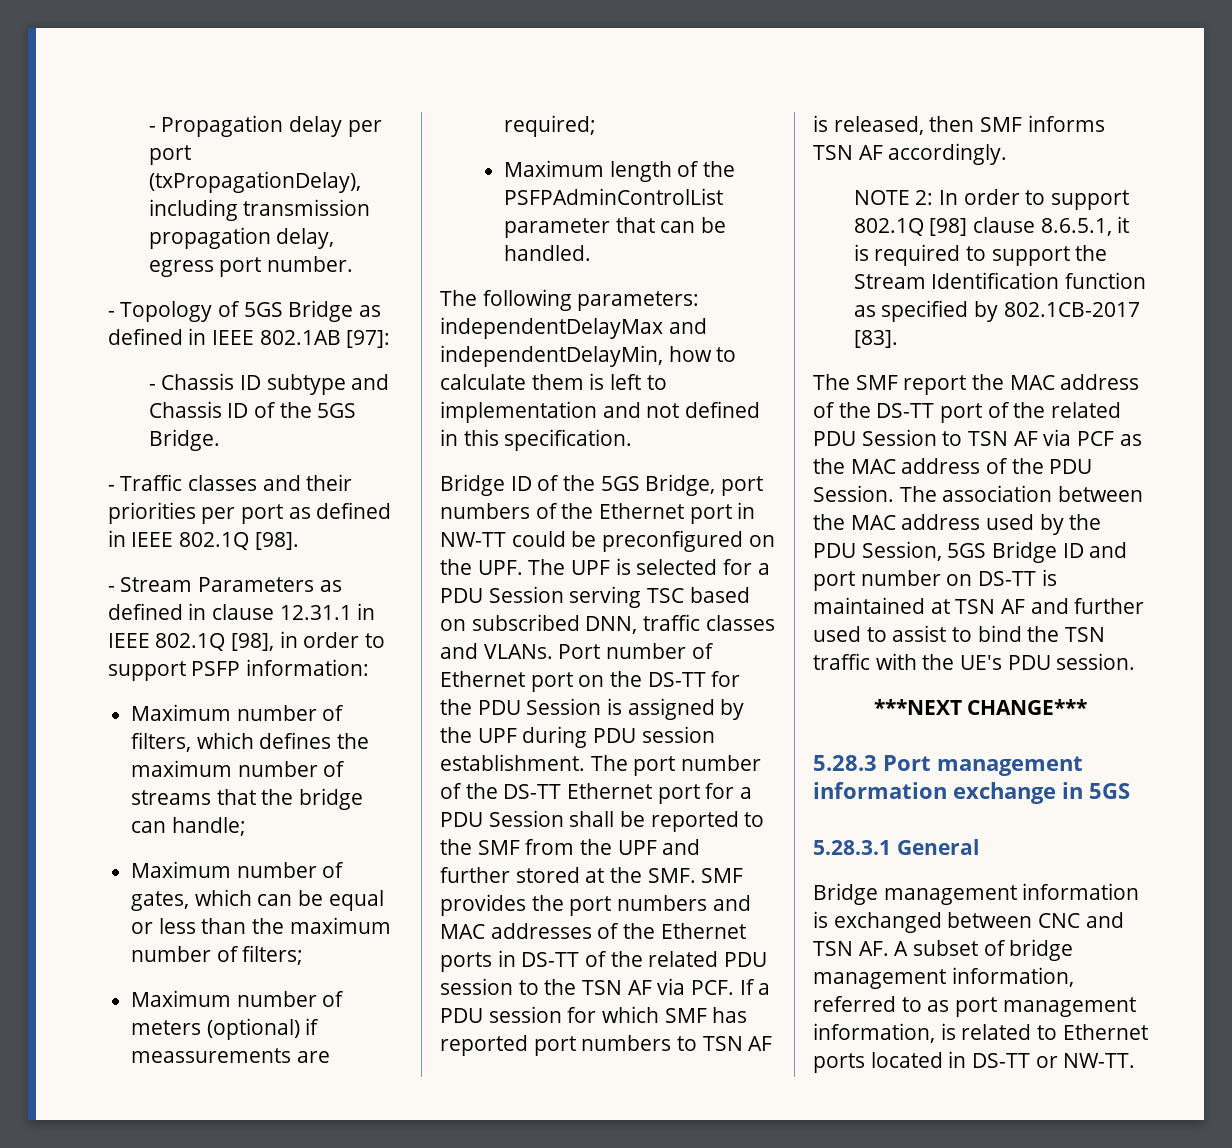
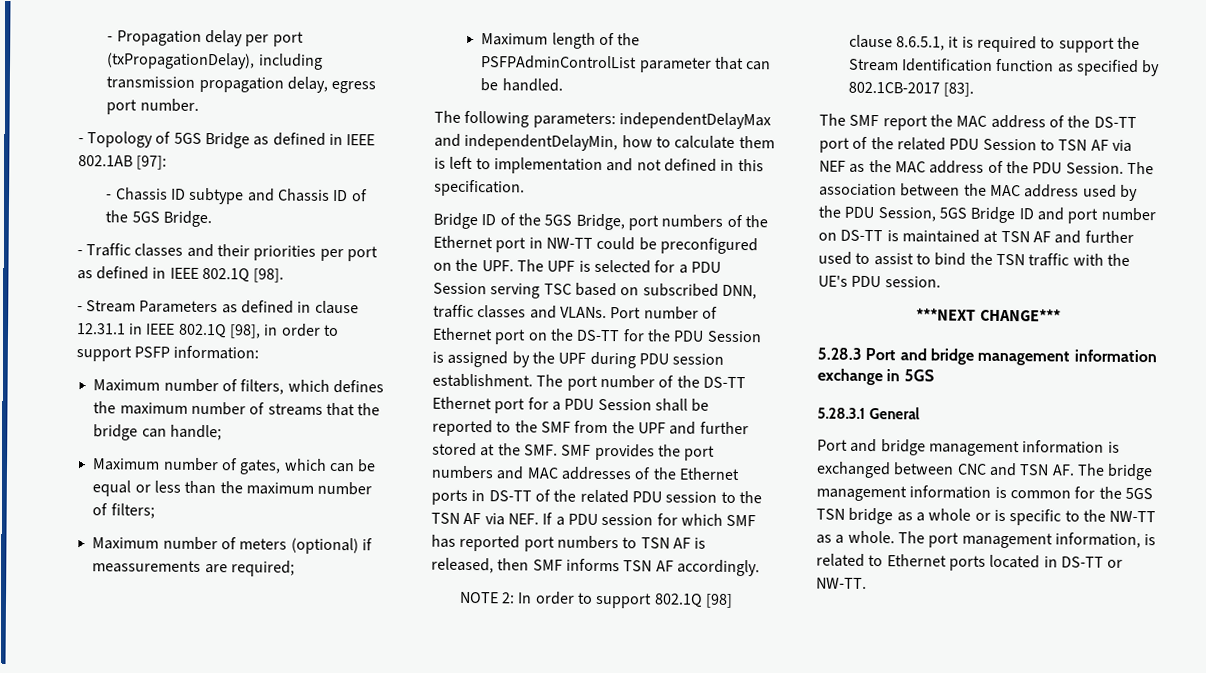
[691,980,735,995] PCF. -> [507,513,539,525] NEF.
[1077,431,1115,446] PCF -> [819,160,846,172] NEF
(931, 763) none -> [899,348,974,365] and bridge
[813,883,878,905] Bridge -> [817,438,926,456] Port and bridge
[894,939,1074,961] [813,967,1074,989] [813,996,950,1012] A subset of bridge management information, referred to as -> [1076,463,1154,481] [816,485,1153,502] [816,507,1157,526] [816,530,925,544] The bridge management information is common for the 5GS TSN bridge as a whole or is specific to the NW-TT as a whole. The

